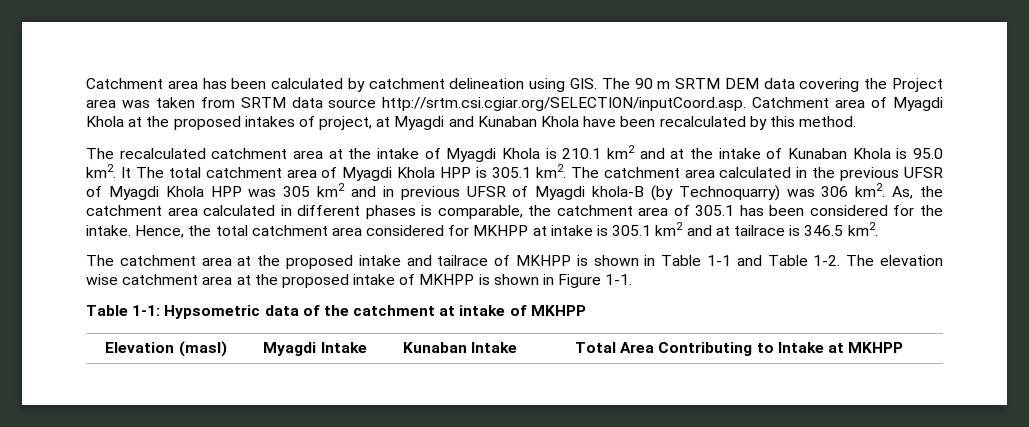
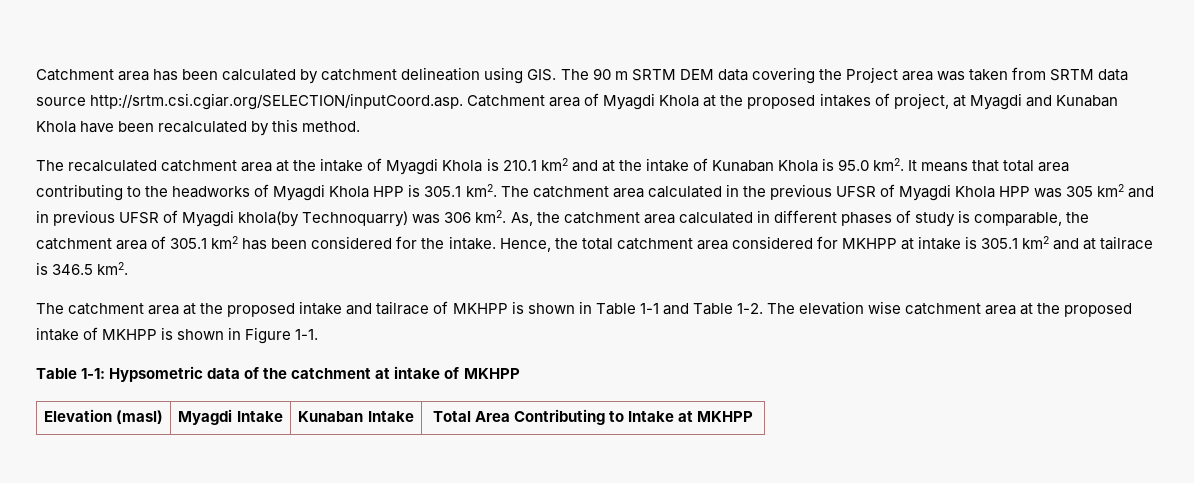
[135,167,317,178] The total catchment area -> [921,160,1070,172] [36,184,251,201] means that total area contributing to the headworks
[592,185,673,201] khola-B (by -> [238,211,300,227] khola(by
(416, 212) none -> [895,210,955,227] of study
(735, 210) none -> [211,236,239,249] km2

